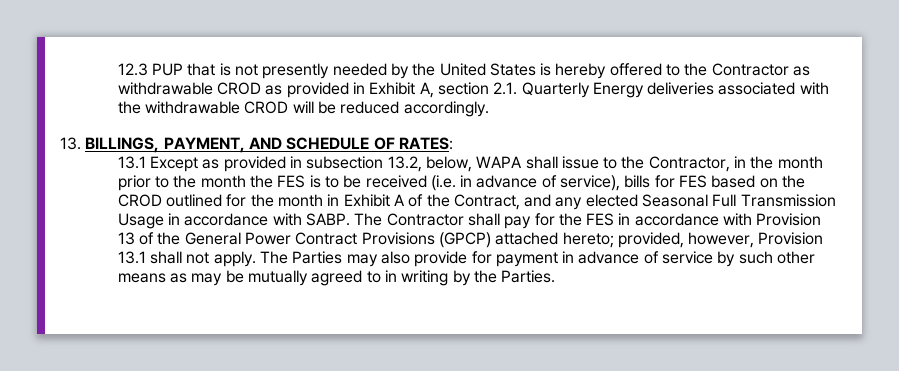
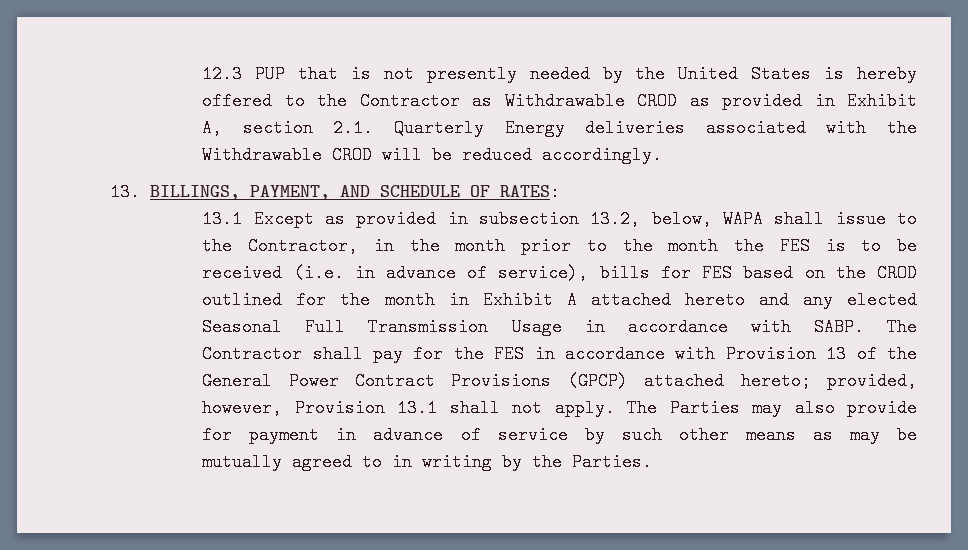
[117,82,213,95] withdrawable -> [504,92,625,110] Withdrawable
[144,101,240,114] withdrawable -> [202,146,323,164] Withdrawable
[408,194,520,210] of the Contract, -> [590,291,745,309] attached hereto

